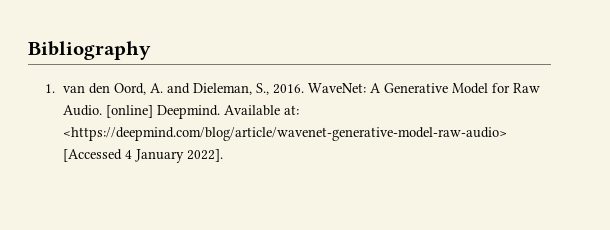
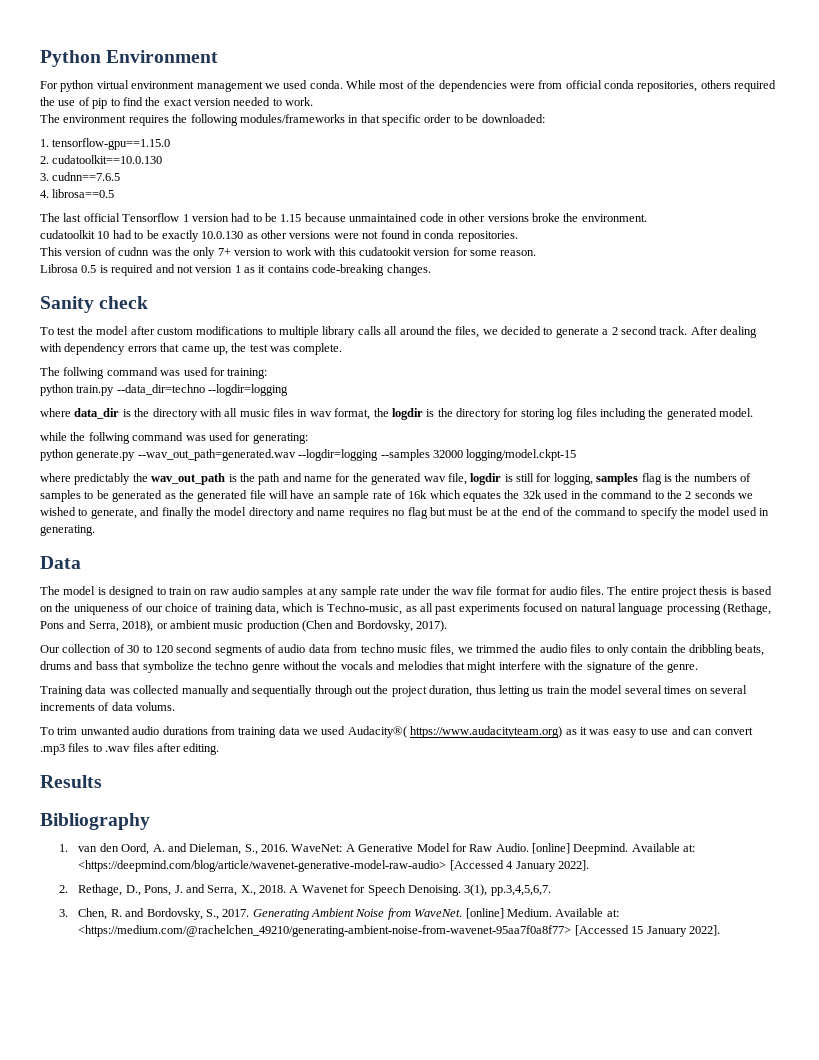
(28, 50) none -> [40,50,219,67] [40,80,777,92] [40,97,314,109] [40,114,545,126] [40,138,171,150] [40,155,163,164] [40,172,121,181] [40,189,115,198] [40,213,647,222] [40,230,518,242] [40,247,537,259] [40,264,431,276] [40,296,149,313] [40,326,757,338] [40,343,343,355] [40,367,268,379] [40,384,289,396] [40,408,753,420] [40,432,308,444] [40,449,577,461] [40,473,751,485] [40,490,754,502] [40,507,770,519] [40,525,95,536] [40,556,81,569] [40,586,773,598] [40,603,771,615] [40,620,448,632] [40,644,765,656] [40,661,698,673] [40,685,747,697] [40,702,176,711] [40,726,753,738] [40,743,220,755] [40,775,102,788] Python Environment // For python virtual environment management we used conda. While most of the dependencies were from official conda repositories, others required the use of pip to find the exact version needed to work. // The environment requires the following modules/frameworks in that specific order to be downloaded: // 1. tensorflow-gpu==1.15.0 // 2. cudatoolkit==10.0.130 // 3. cudnn==7.6.5 // 4. librosa==0.5 // The last official Tensorflow 1 version had to be 1.15 because unmaintained code in other versions broke the environment. // cudatoolkit 10 had to be exactly 10.0.130 as other versions were not found in conda repositories. // This version of cudnn was the only 7+ version to work with this cudatookit version for some reason. // Librosa 0.5 is required and not version 1 as it contains code-breaking changes. // Sanity check // To test the model after custom modifications to multiple library calls all around the files, we decided to generate a 2 second track. After dealing with dependency errors that came up, the test was complete. // The follwing command was used for training: // python train.py --data_dir=techno --logdir=logging // where data_dir is the directory with all music files in wav format, the logdir is the directory for storing log files including the generated model. // while the follwing command was used for generating: // python generate.py --wav_out_path=generated.wav --logdir=logging --samples 32000 logging/model.ckpt-15 // where predictably the wav_out_path is the path and name for the generated wav file, logdir is still for logging, samples flag is the numbers of samples to be generated as the generated file will have an sample rate of 16k which equates the 32k used in the command to the 2 seconds we wished to generate, and finally the model directory and name requires no flag but must be at the end of the command to specify the model used in generating. // Data // The model is designed to train on raw audio samples at any sample rate under the wav file format for audio files. The entire project thesis is based on the uniqueness of our choice of training data, which is Techno-music, as all past experiments focused on natural language processing (Rethage, Pons and Serra, 2018), or ambient music production (Chen and Bordovsky, 2017). // Our collection of 30 to 120 second segments of audio data from techno music files, we trimmed the audio files to only contain the dribbling beats, drums and bass that symbolize the techno genre without the vocals and melodies that might interfere with the signature of the genre. // Training data was collected manually and sequentially through out the project duration, thus letting us train the model several times on several increments of data volums. // To trim unwanted audio durations from training data we used Audacity®( https://www.audacityteam.org) as it was easy to use and can convert .mp3 files to .wav files after editing. // Results //
(223, 155) none -> [59,884,551,896] [59,908,619,920] [78,925,720,937] // 2. Rethage, D., Pons, J. and Serra, X., 2018. A Wavenet for Speech Denoising. 3(1), pp.3,4,5,6,7. // 3. Chen, R. and Bordovsky, S., 2017. Generating Ambient Noise from WaveNet. [online] Medium. Available at: <https://medium.com/@rachelchen_49210/generating-ambient-noise-from-wavenet-95aa7f0a8f77> [Accessed 15 January 2022].

